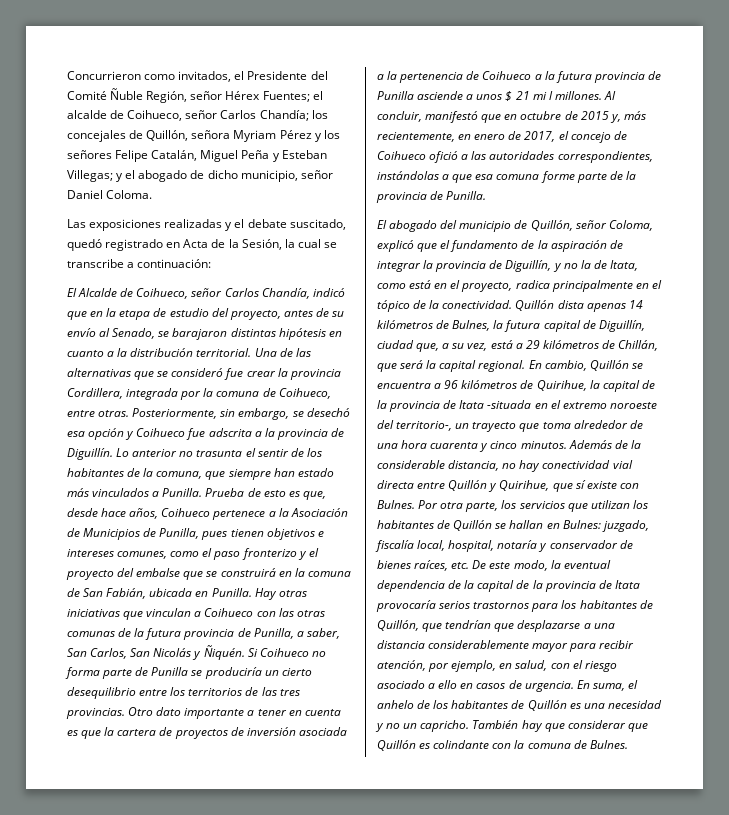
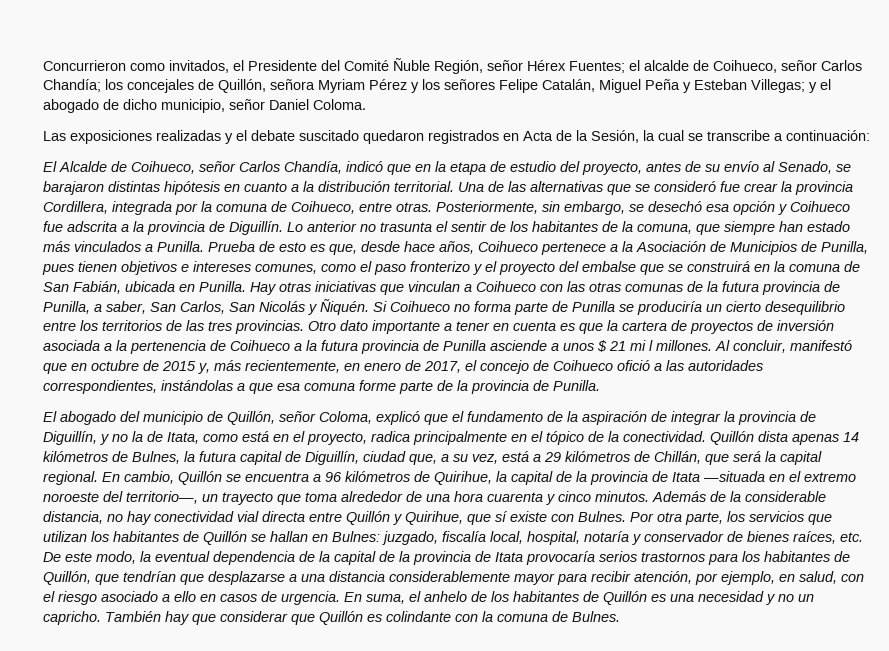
[289,219,346,230] [67,239,164,251] suscitado, quedó registrado -> [299,130,499,144] suscitado quedaron registrados
[487,400,532,409] -situada -> [704,471,765,482] —situada
[396,421,453,431] territorio-, -> [126,491,198,504] territorio—,

